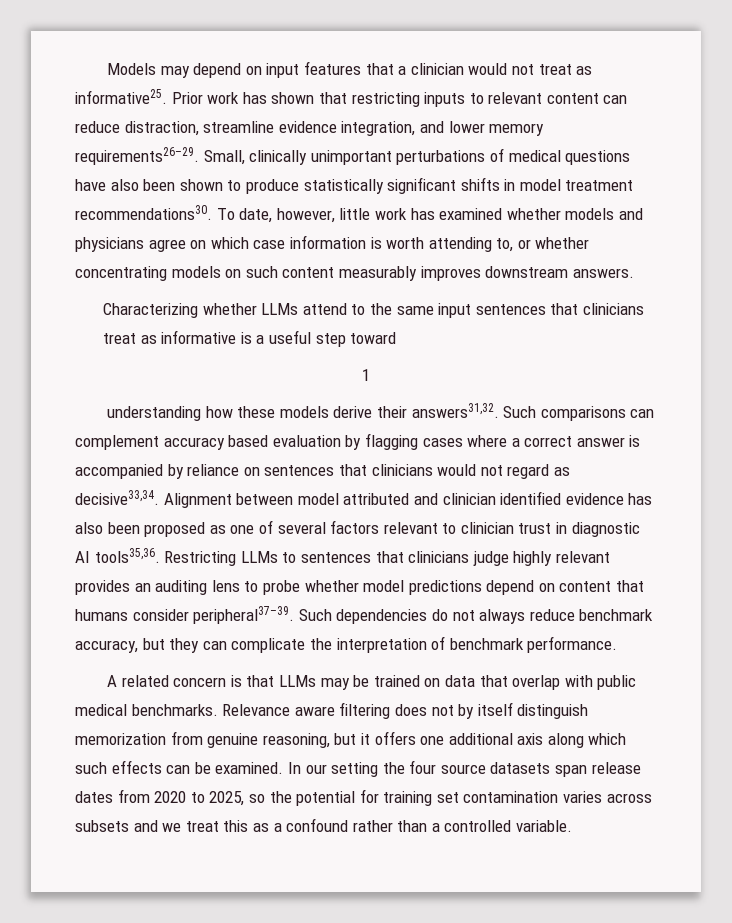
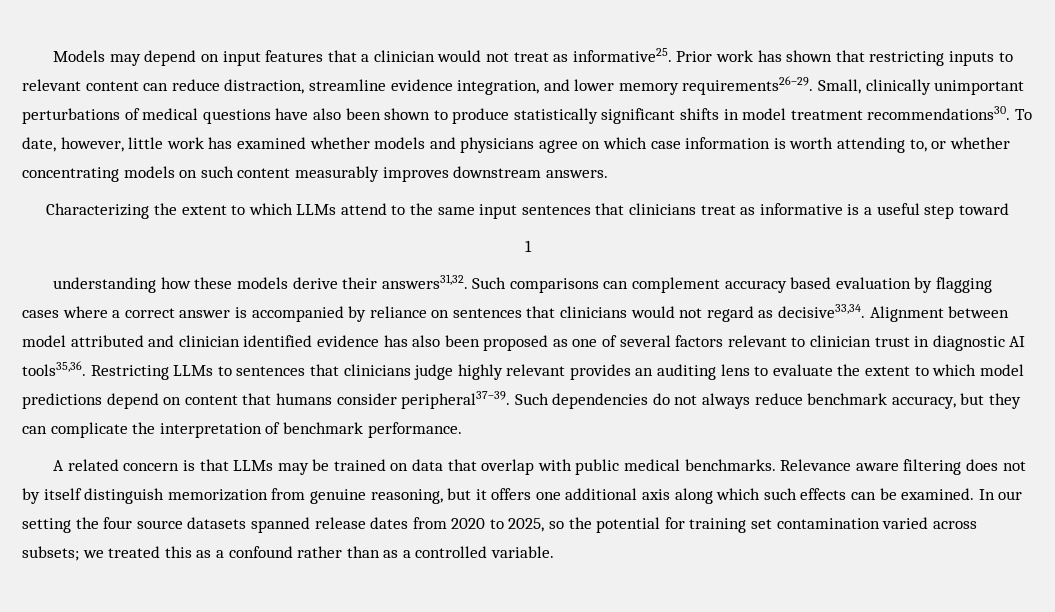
[202,303,257,315] whether -> [153,203,293,215] the extent to which
[262,580,359,595] probe whether -> [772,364,977,376] evaluate the extent to which
[555,765,588,777] span -> [250,517,310,533] spanned
[563,791,652,803] [75,820,219,832] varies across subsets and we treat -> [882,517,977,529] [22,546,161,561] varied across subsets; we treated
(428, 826) none -> [383,550,399,558] as

